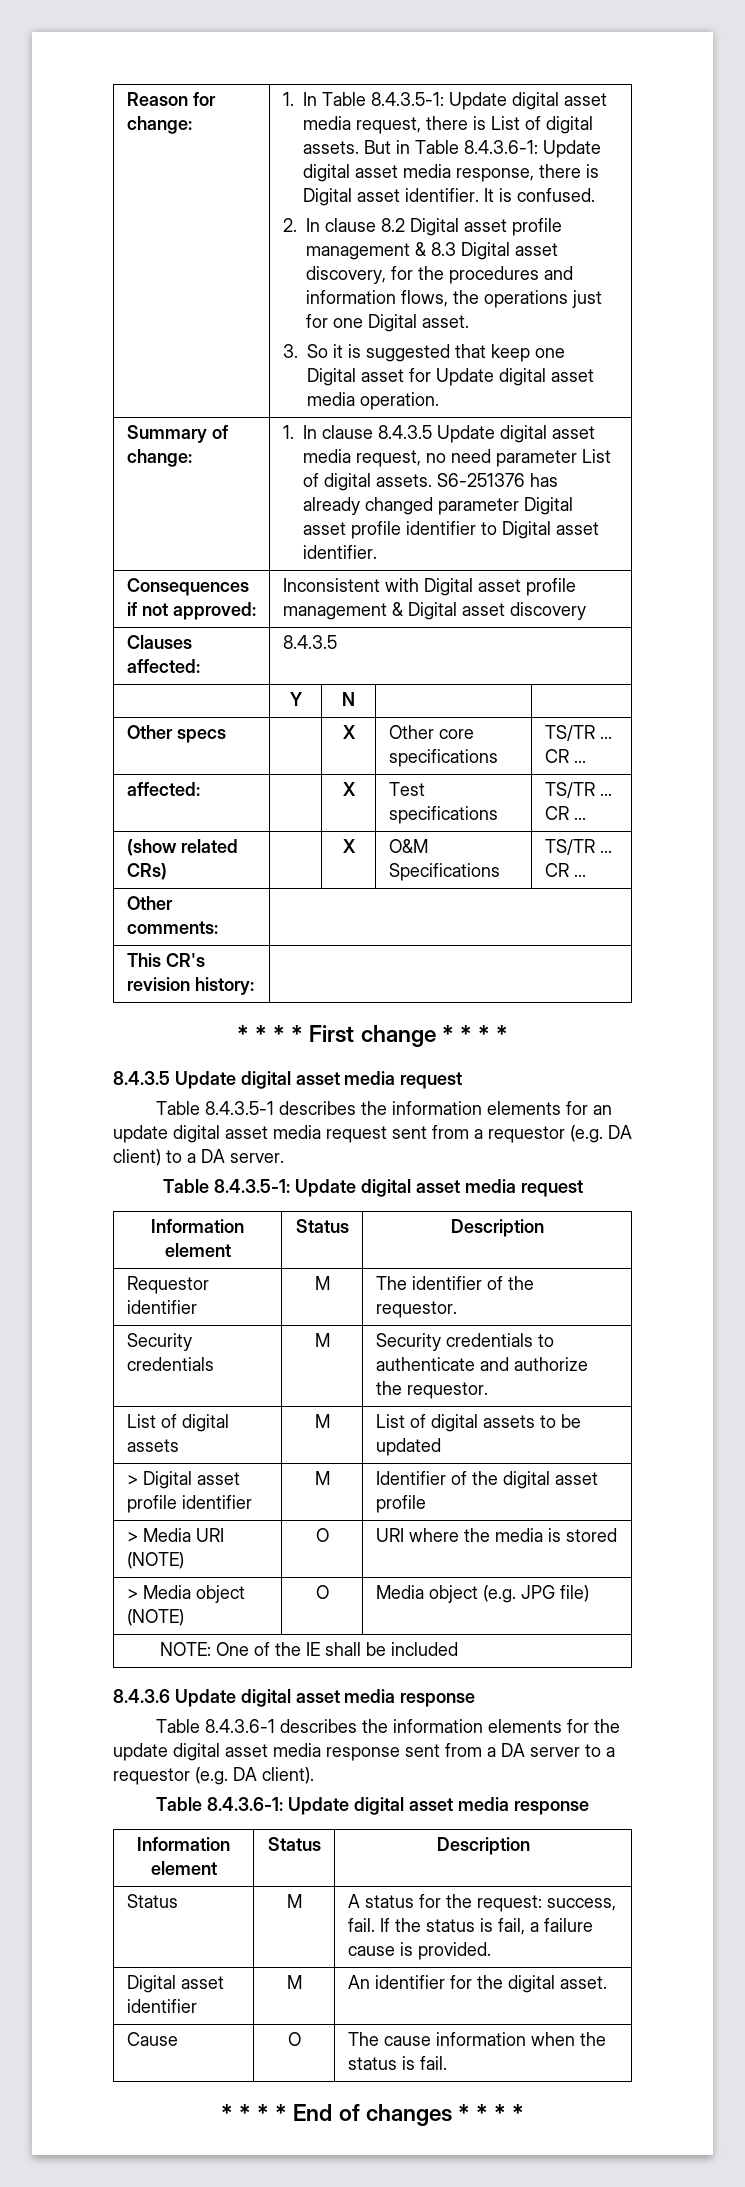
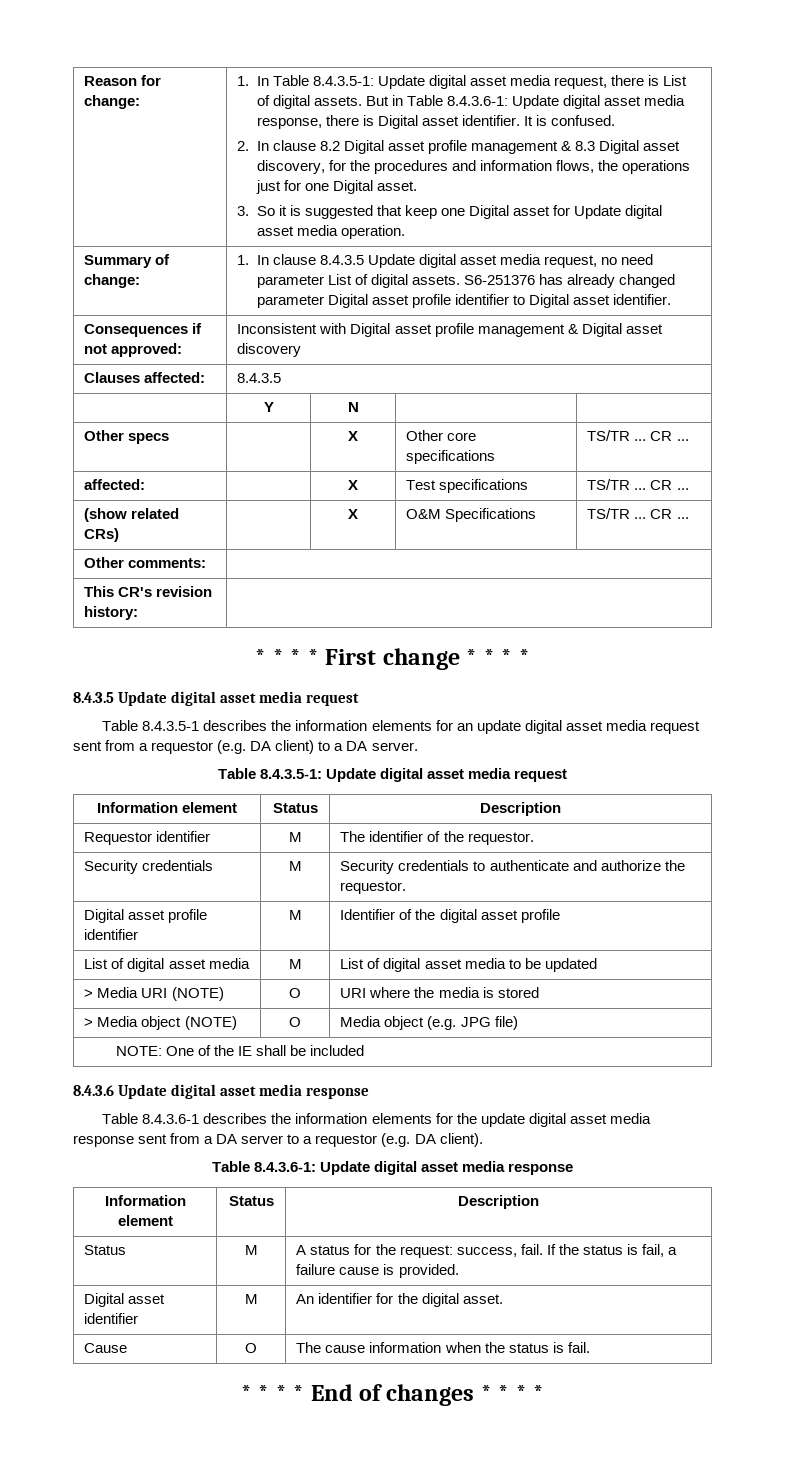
[126,1414,229,1432] [126,1439,179,1452] [314,1414,330,1428] [375,1414,581,1432] [375,1438,441,1456] [126,1475,138,1485] List of digital assets | M | List of digital assets to be updated // > -> (407, 887) none
(426, 1504) none -> [84,958,250,972] [288,959,302,969] [340,958,597,972] // List of digital asset media | M | List of digital asset media to be updated

